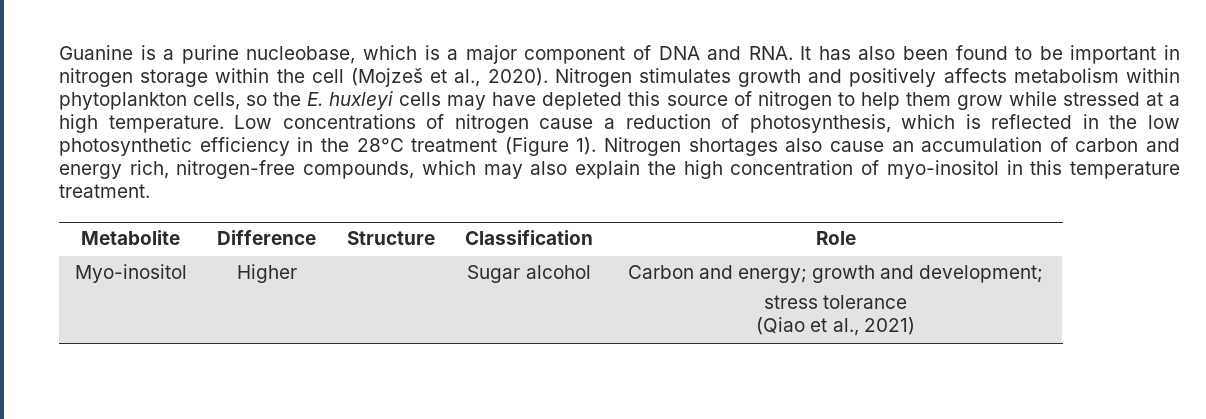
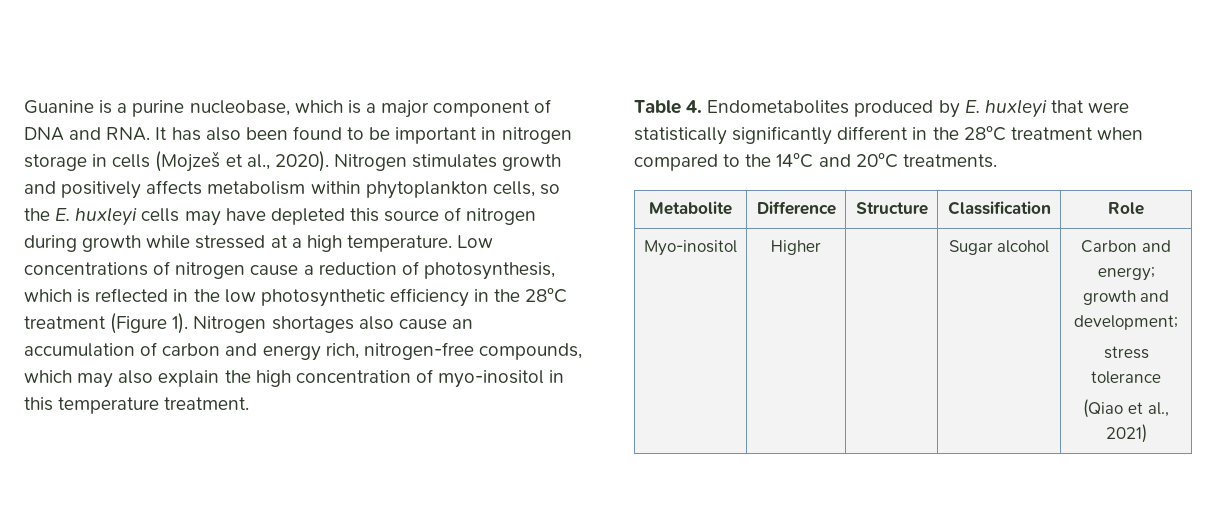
[215,68,344,83] within the cell -> [92,154,151,168] in cells
[837,92,1003,110] to help them grow -> [24,235,142,252] during growth
(150, 191) none -> [634,99,1130,118] [634,126,1143,145] [634,153,997,171] // Table 4. Endometabolites produced by E. huxleyi that were statistically significantly different in the 28°C treatment when compared to the 14°C and 20°C treatments.

